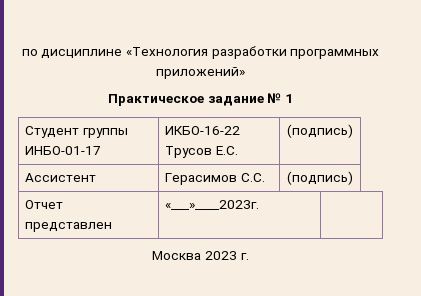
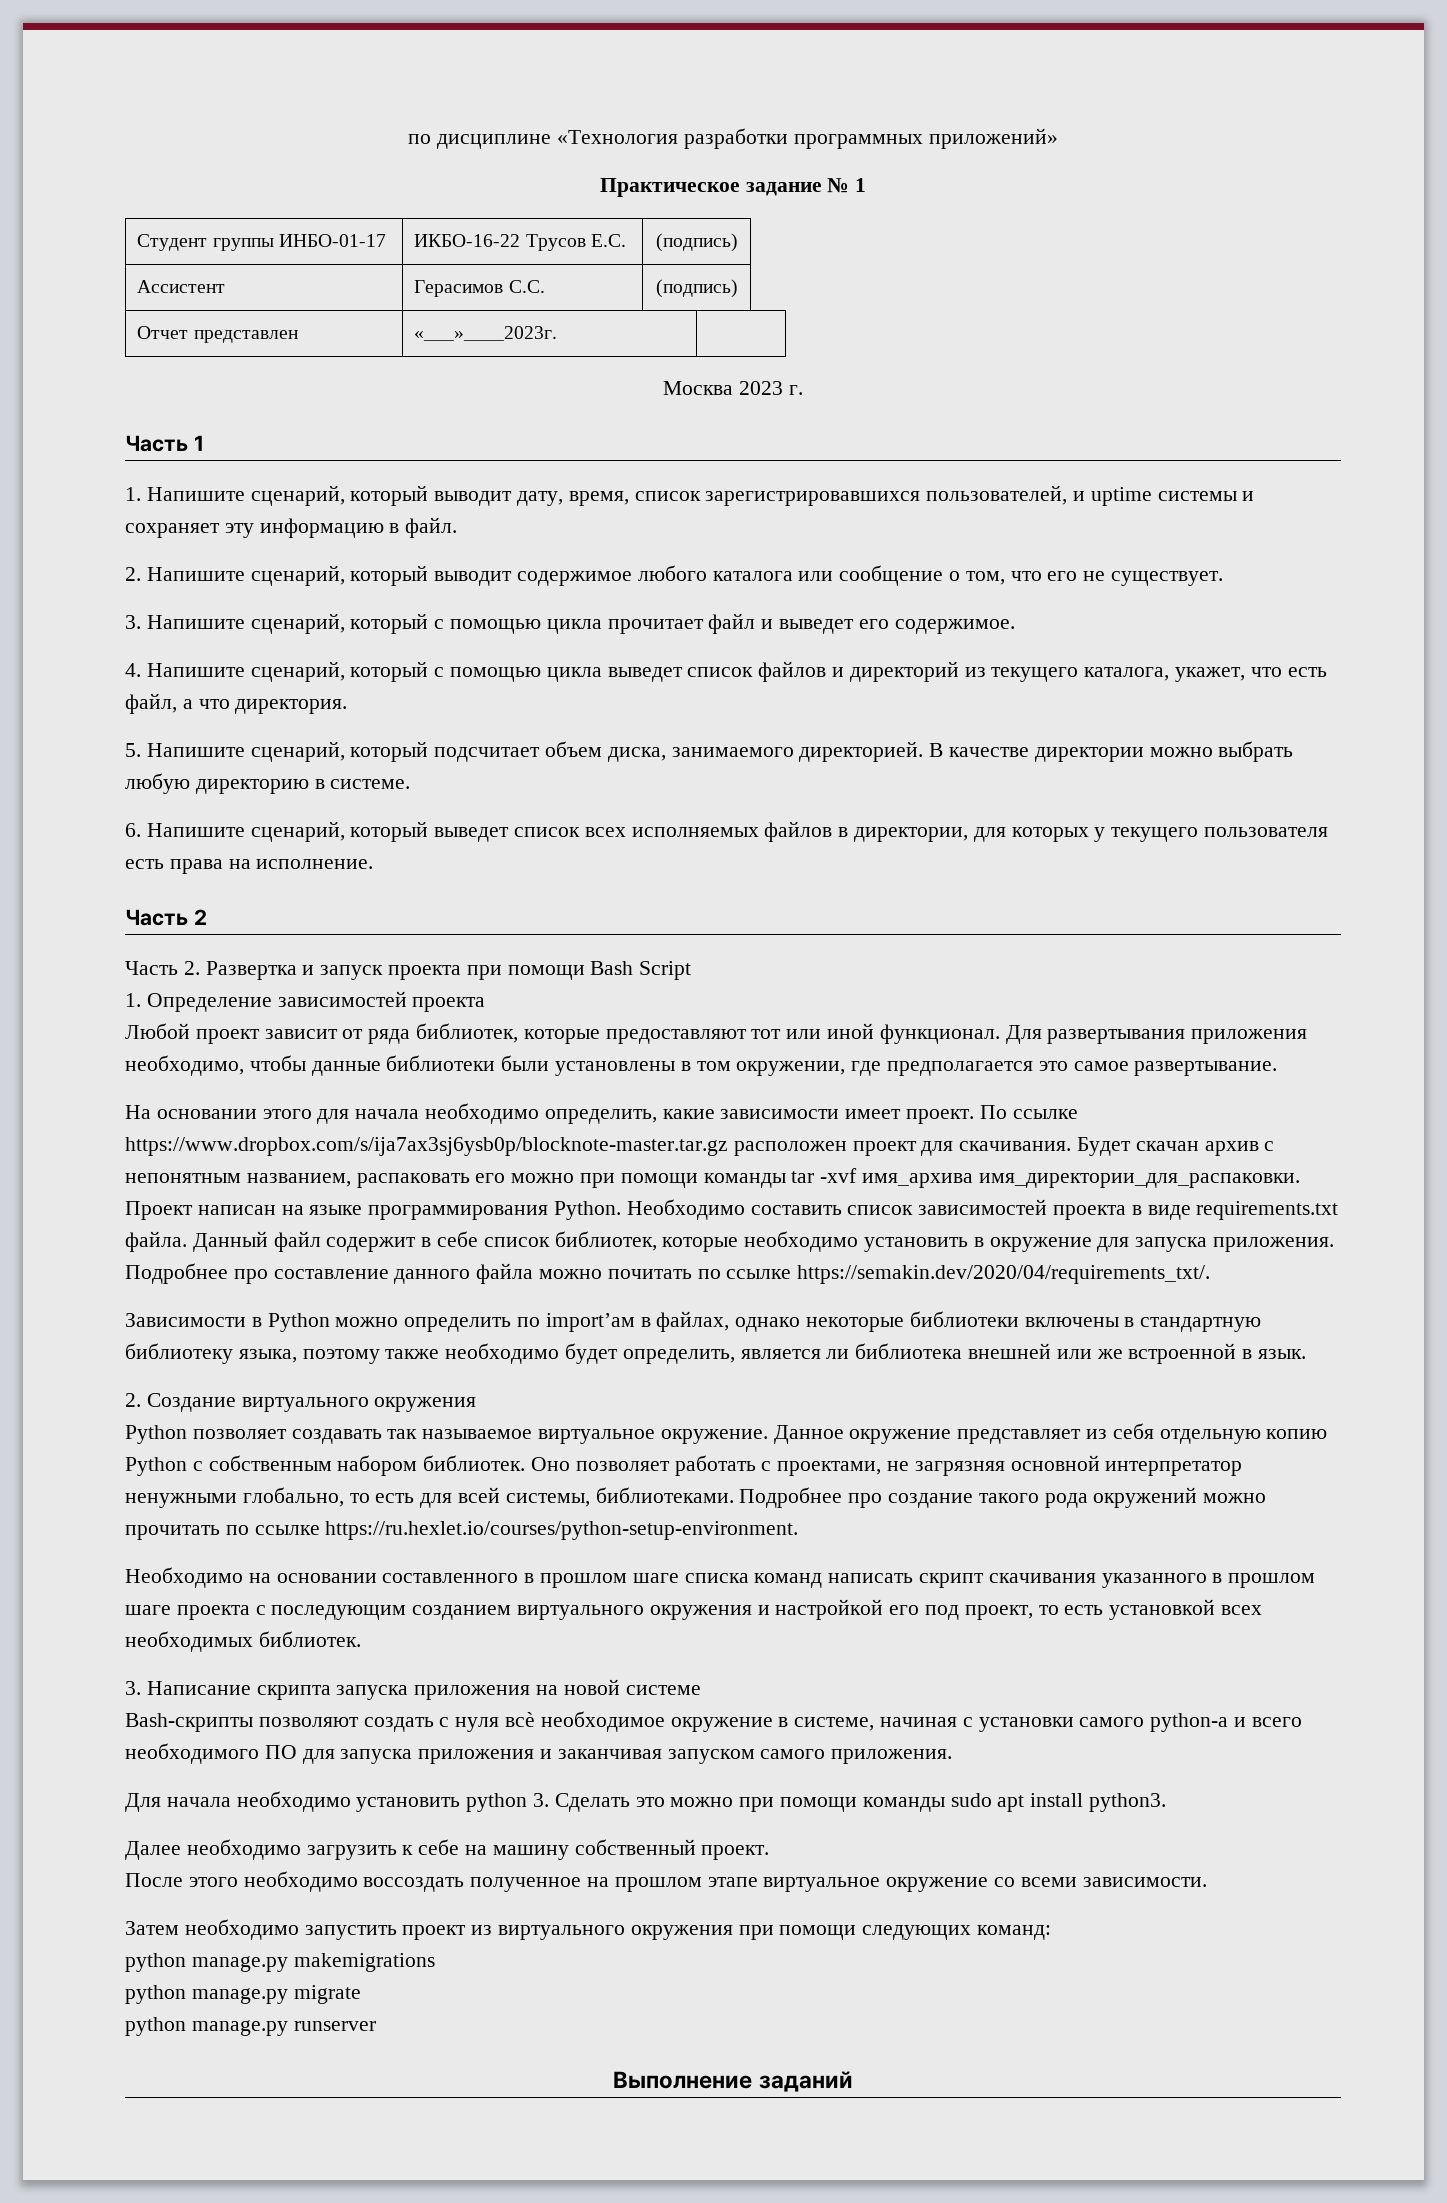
(249, 256) none -> [125,435,204,452] [125,485,1255,506] [125,517,458,538] [125,565,1224,586] [125,613,1015,634] [125,661,1327,682] [125,693,348,714] [125,741,1294,762] [125,773,411,794] [125,821,1329,842] [125,859,374,874] [125,909,207,926] [125,961,692,980] [125,991,486,1012] [125,1023,1308,1044] [125,1055,1278,1076] [125,1103,1078,1124] [125,1137,1275,1156] [125,1168,1300,1188] [125,1199,1339,1220] [125,1231,1335,1252] [125,1263,1211,1284] [125,1311,1262,1332] [125,1343,1307,1364] [125,1393,477,1412] [125,1423,1328,1444] [125,1455,1243,1476] [125,1487,1267,1508] [125,1521,799,1540] [125,1567,1316,1588] [125,1599,1263,1620] [125,1631,361,1652] [125,1679,701,1700] [125,1711,1302,1732] [125,1743,953,1764] [125,1791,1167,1812] [125,1839,770,1860] [125,1871,1207,1892] [125,1919,1052,1940] [125,1953,435,1972] [125,1985,361,2004] [125,2017,376,2036] [613,2071,853,2092] // Часть 1 // 1. Напишите сценарий, который выводит дату, время, список зарегистрировавшихся пользователей, и uptime системы и сохраняет эту информацию в файл. // 2. Напишите сценарий, который выводит содержимое любого каталога или сообщение о том, что его не существует. // 3. Напишите сценарий, который с помощью цикла прочитает файл и выведет его содержимое. // 4. Напишите сценарий, который с помощью цикла выведет список файлов и директорий из текущего каталога, укажет, что есть файл, а что директория. // 5. Напишите сценарий, который подсчитает объем диска, занимаемого директорией. В качестве директории можно выбрать любую директорию в системе. // 6. Напишите сценарий, который выведет список всех исполняемых файлов в директории, для которых у текущего пользователя есть права на исполнение. // Часть 2 // Часть 2. Развертка и запуск проекта при помощи Bash Script // 1. Определение зависимостей проекта // Любой проект зависит от ряда библиотек, которые предоставляют тот или иной функционал. Для развертывания приложения необходимо, чтобы данные библиотеки были установлены в том окружении, где предполагается это самое развертывание. // На основании этого для начала необходимо определить, какие зависимости имеет проект. По ссылке https://www.dropbox.com/s/ija7ax3sj6ysb0p/blocknote-master.tar.gz расположен проект для скачивания. Будет скачан архив с непонятным названием, распаковать его можно при помощи команды tar -xvf имя_архива имя_директории_для_распаковки. Проект написан на языке программирования Python. Необходимо составить список зависимостей проекта в виде requirements.txt файла. Данный файл содержит в себе список библиотек, которые необходимо установить в окружение для запуска приложения. Подробнее про составление данного файла можно почитать по ссылке https://semakin.dev/2020/04/requirements_txt/. // Зависимости в Python можно определить по import’ам в файлах, однако некоторые библиотеки включены в стандартную библиотеку языка, поэтому также необходимо будет определить, является ли библиотека внешней или же встроенной в язык. // 2. Создание виртуального окружения // Python позволяет создавать так называемое виртуальное окружение. Данное окружение представляет из себя отдельную копию Python с собственным набором библиотек. Оно позволяет работать с проектами, не загрязняя основной интерпретатор ненужными глобально, то есть для всей системы, библиотеками. Подробнее про создание такого рода окружений можно прочитать по ссылке https://ru.hexlet.io/courses/python-setup-environment. // Необходимо на основании составленного в прошлом шаге списка команд написать скрипт скачивания указанного в прошлом шаге проекта с последующим созданием виртуального окружения и настройкой его под проект, то есть установкой всех необходимых библиотек. // 3. Написание скрипта запуска приложения на новой системе // Bash-скрипты позволяют создать с нуля всѐ необходимое окружение в системе, начиная с установки самого python-a и всего необходимого ПО для запуска приложения и заканчивая запуском самого приложения. // Для начала необходимо установить python 3. Сделать это можно при помощи команды sudo apt install python3. // Далее необходимо загрузить к себе на машину собственный проект. // После этого необходимо воссоздать полученное на прошлом этапе виртуальное окружение со всеми зависимости. // Затем необходимо запустить проект из виртуального окружения при помощи следующих команд: // python manage.py makemigrations // python manage.py migrate // python manage.py runserver // Выполнение заданий

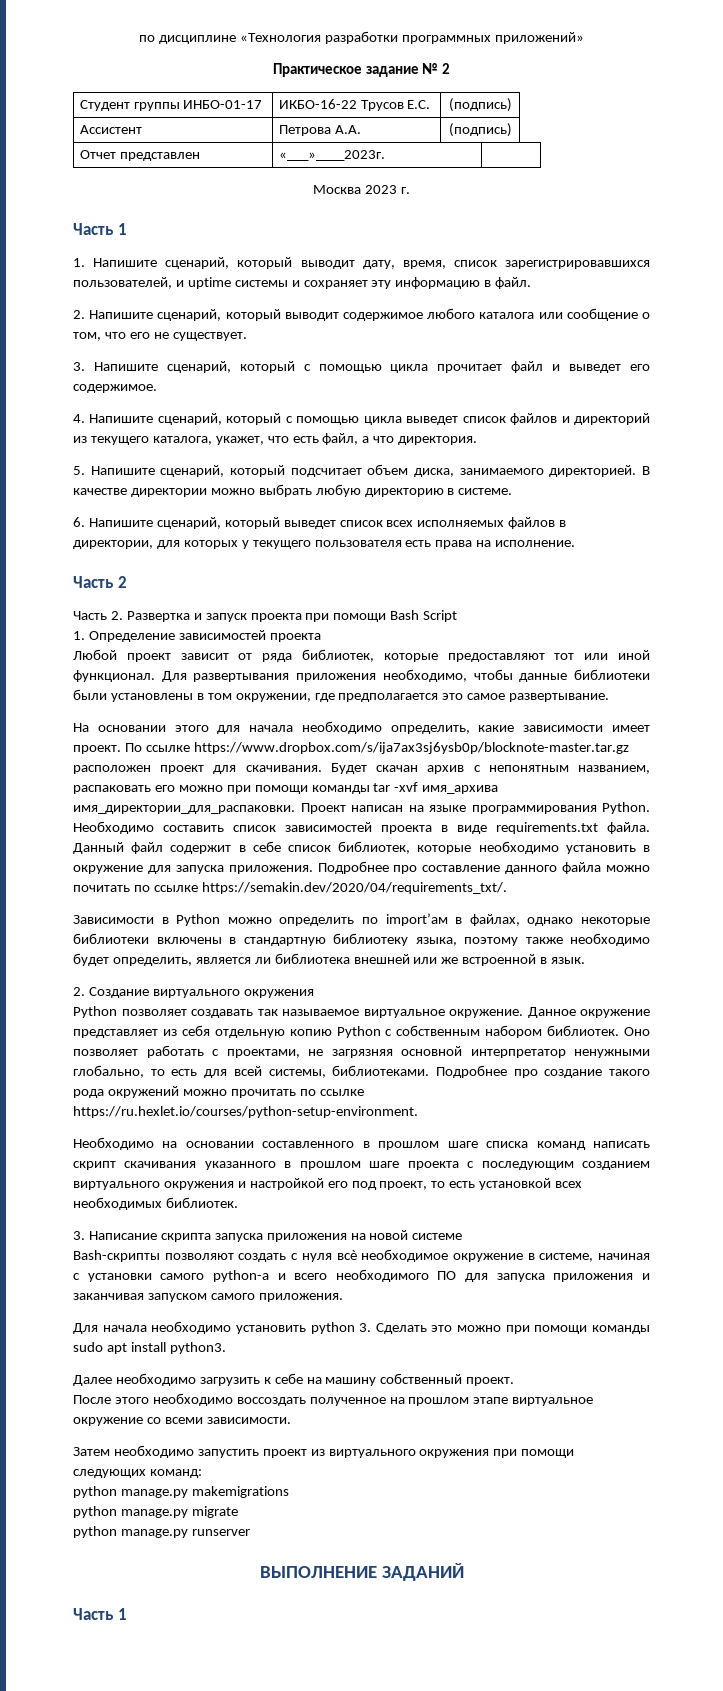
[855,178,867,192] 1 -> [442,63,451,74] 2
[414,280,545,297] Герасимов С.С. -> [278,125,361,136] Петрова А.А.
[613,2071,853,2092] Выполнение заданий -> [259,1563,464,1581] [73,1608,127,1620] ВЫПОЛНЕНИЕ ЗАДАНИЙ // Часть 1

